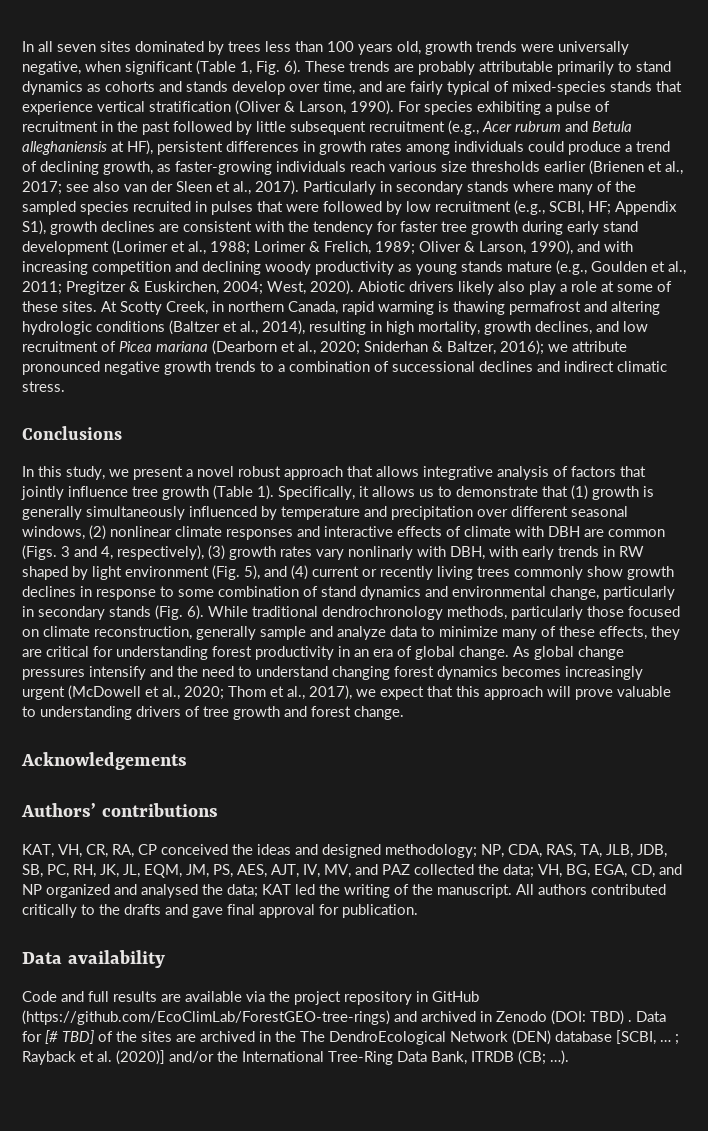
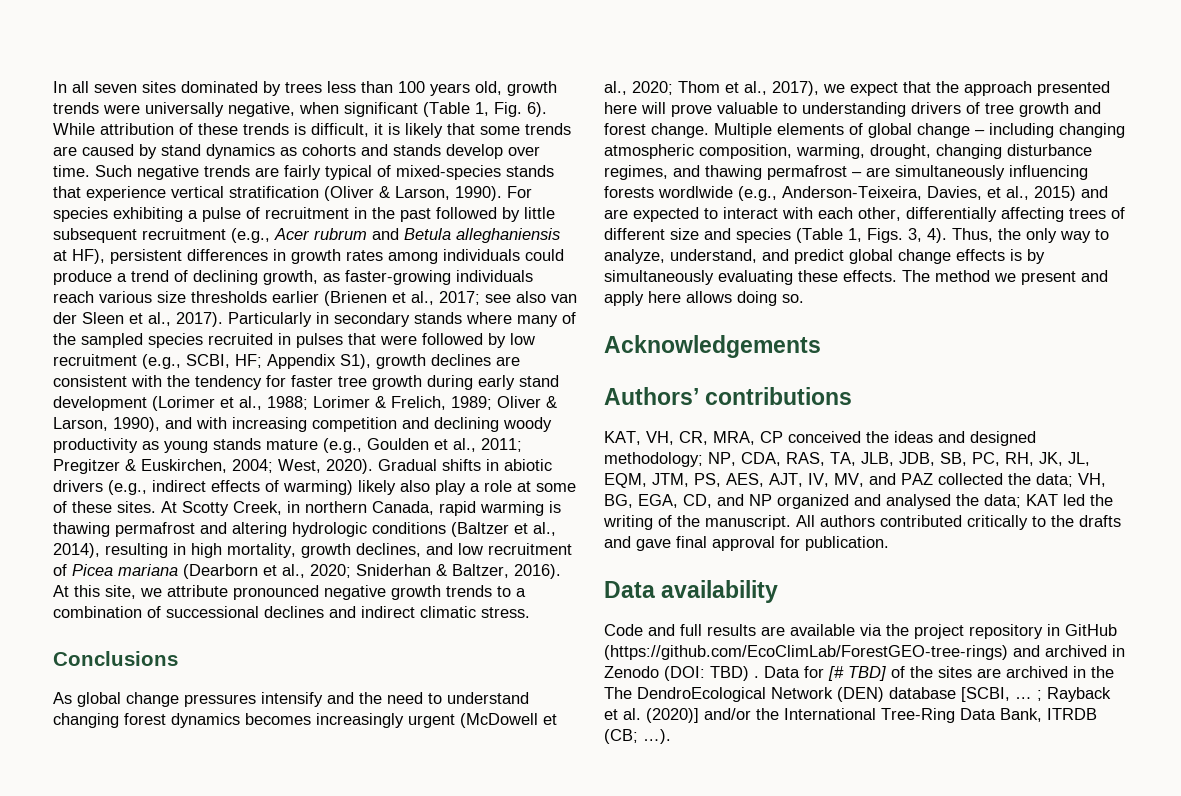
[305,61,632,75] These trends are probably attributable primarily to -> [53,123,571,138] [53,144,157,159] While attribution of these trends is difficult, it is likely that some trends are caused by
[323,81,382,95] time, and -> [53,165,250,180] time. Such negative trends
[358,281,454,292] Abiotic drivers -> [378,459,552,471] [53,480,353,495] Gradual shifts in abiotic drivers (e.g., indirect effects of warming)
[500,340,544,355] 2016); -> [514,564,561,579] [53,585,136,599] 2016). At this site,
[22,466,646,480] [21,485,654,500] [22,506,628,520] [22,525,665,540] [22,545,644,560] [22,565,674,580] [22,586,675,600] [22,605,680,620] [22,626,680,640] [22,646,509,660] In this study, we present a novel robust approach that allows integrative analysis of factors that jointly influence tree growth (Table 1). Specifically, it allows us to demonstrate that (1) growth is generally simultaneously influenced by temperature and precipitation over different seasonal windows, (2) nonlinear climate responses and interactive effects of climate with DBH are common (Figs. 3 and 4, respectively), (3) growth rates vary nonlinarly with DBH, with early trends in RW shaped by light environment (Fig. 5), and (4) current or recently living trees commonly show growth declines in response to some combination of stand dynamics and environmental change, particularly in secondary stands (Fig. 6). While traditional dendrochronology methods, particularly those focused on climate reconstruction, generally sample and analyze data to minimize many of these effects, they are critical for understanding forest productivity in an era of global change. -> (178, 658) none
[456,686,543,700] this approach -> [936,81,1110,96] [604,102,637,114] the approach presented here
(404, 713) none -> [714,123,1125,138] [604,144,1092,159] [604,165,1088,180] [604,186,1108,201] [604,207,1125,222] [604,228,1109,243] [604,249,1045,264] [604,270,1108,285] [604,291,804,306] Multiple elements of global change – including changing atmospheric composition, warming, drought, changing disturbance regimes, and thawing permafrost – are simultaneously influencing forests wordlwide (e.g., Anderson-Teixeira, Davies, et al., 2015) and are expected to interact with each other, differentially affecting trees of different size and species (Table 1, Figs. 3, 4). Thus, the only way to analyze, understand, and predict global change effects is by simultaneously evaluating these effects. The method we present and apply here allows doing so.
[112,844,134,858] RA, -> [713,431,755,445] MRA,
[186,864,209,878] JM, -> [652,473,689,487] JTM,

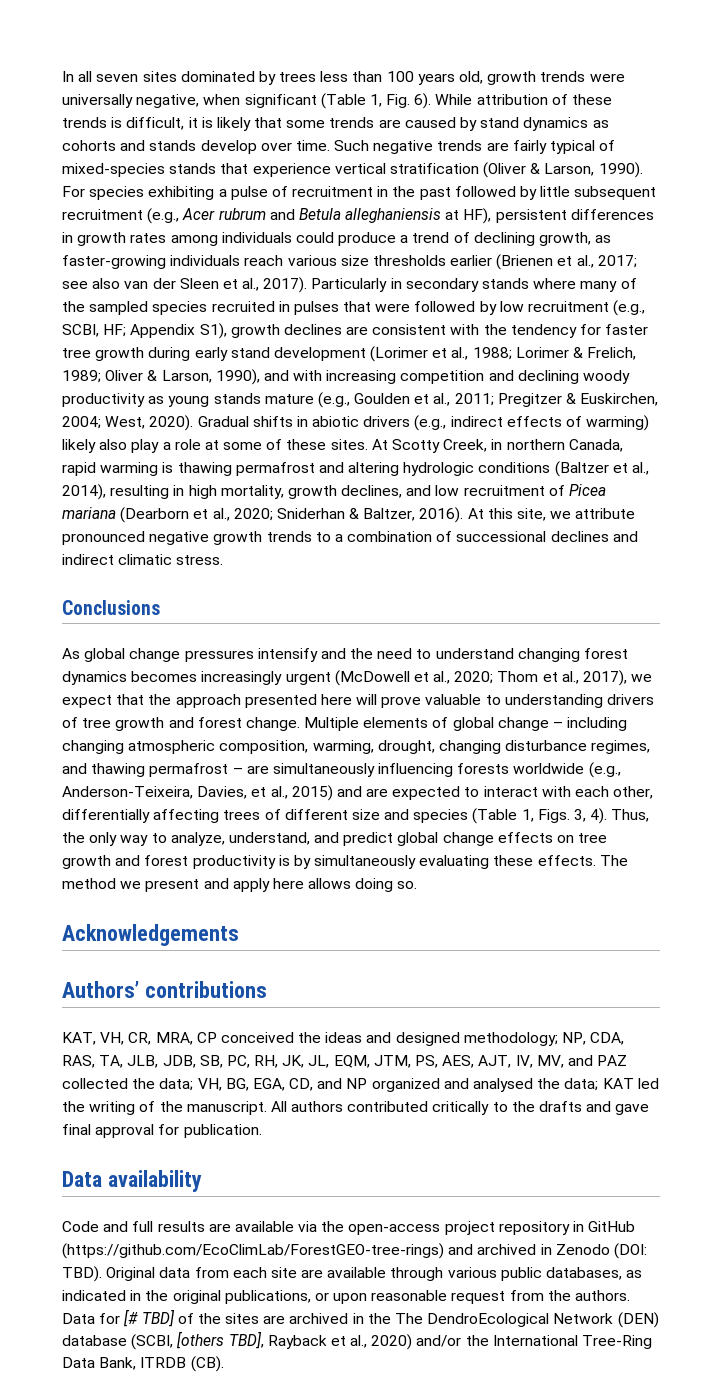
[658,186,733,198] wordlwide -> [513,763,585,774] worldwide
(1005, 255) none -> [557,833,608,843] [62,855,276,869] on tree growth and forest productivity
(909, 630) none -> [348,1224,441,1235] open-access
[710,666,759,681] TBD) . -> [62,1266,643,1282] [62,1290,631,1304] TBD). Original data from each site are available through various public databases, as indicated in the original publications, or upon reasonable request from the authors.
[961,687,1111,702] [604,708,699,723] [SCBI, … ; Rayback et al. (2020)] -> [131,1331,413,1350] (SCBI, [others TBD], Rayback et al., 2020)
[604,729,671,744] (CB; …). -> [190,1356,224,1372] (CB).

